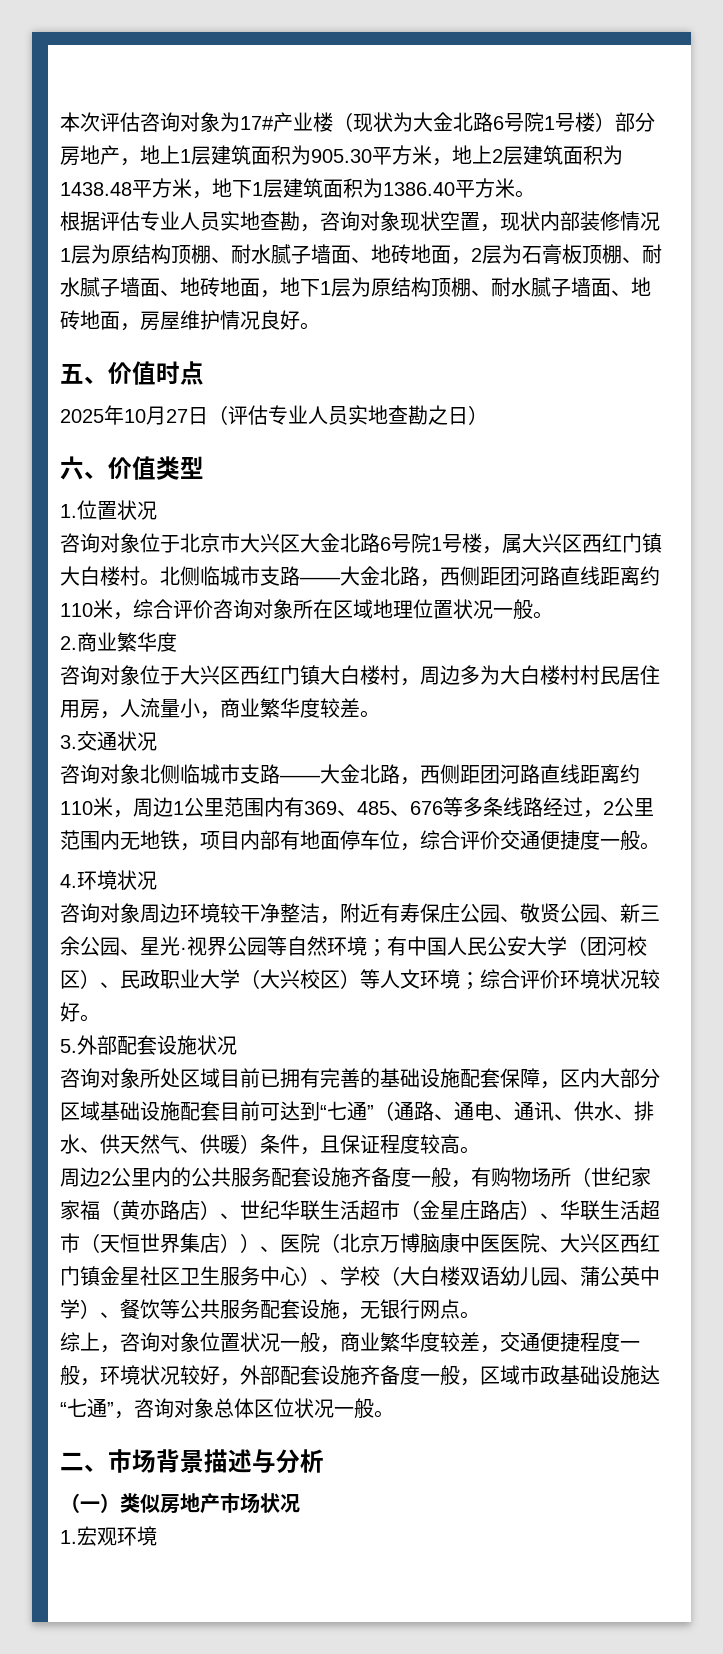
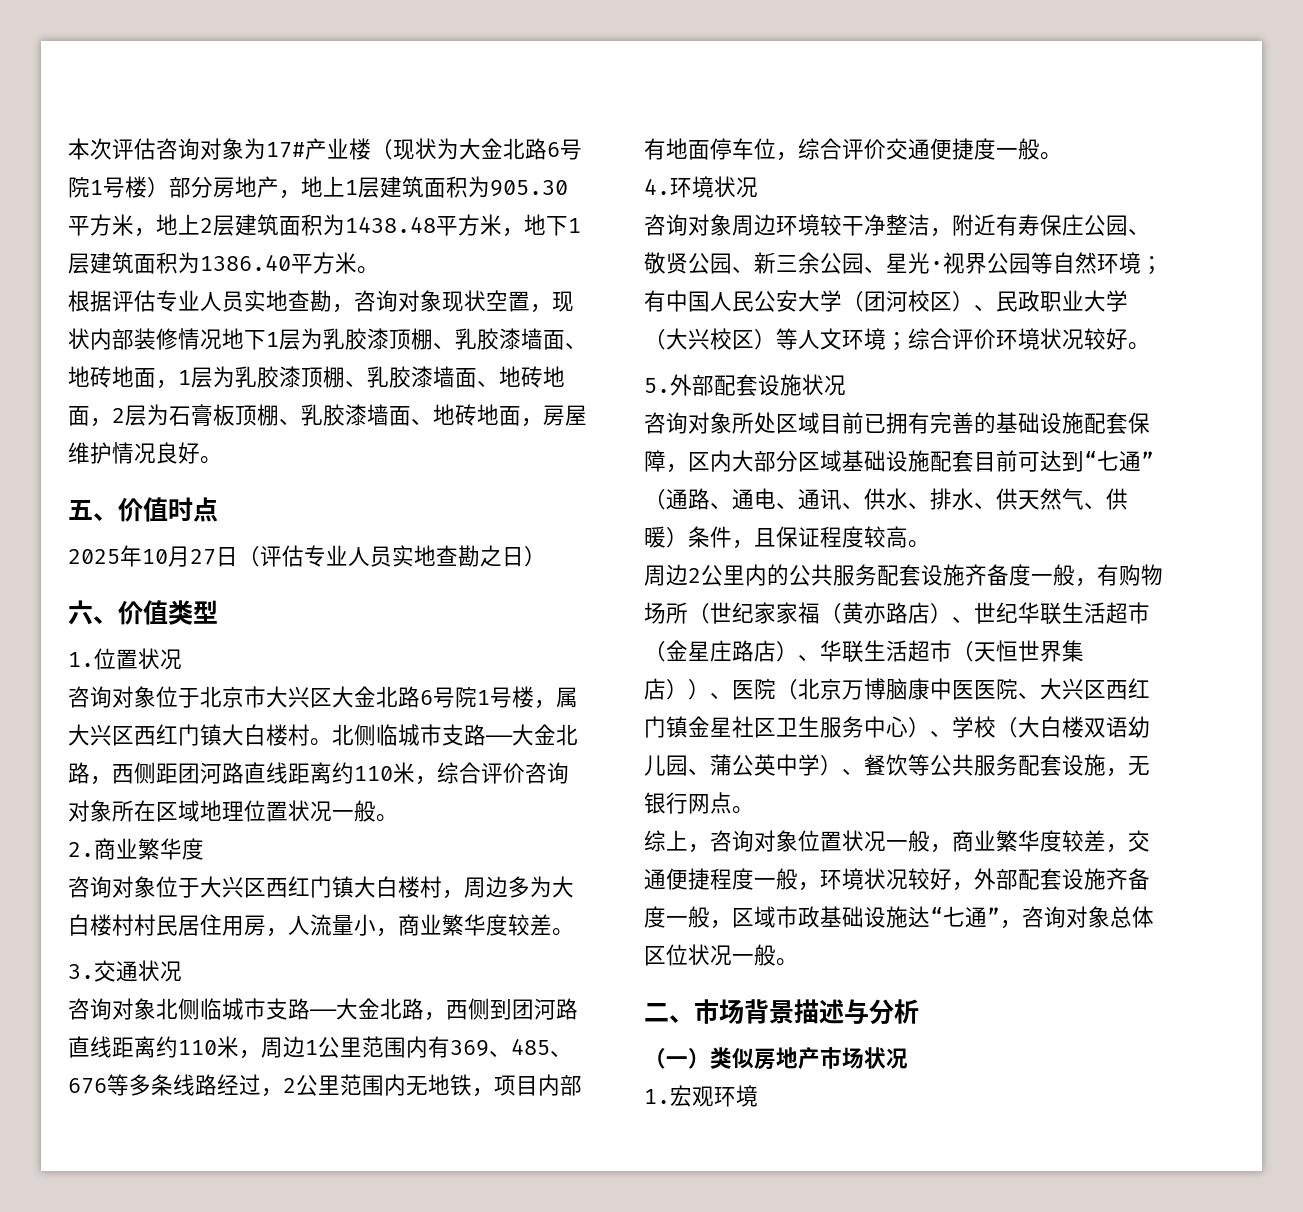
[60,244,311,264] 1层为原结构顶棚、耐水腻子 -> [222,328,587,350] [68,366,433,389] 地下1层为乳胶漆顶棚、乳胶漆墙面、地砖地面，1层为乳胶漆顶棚、乳胶漆
[642,244,662,264] [60,277,571,298] 耐水腻子墙面、地砖地面，地下1层为原结构顶棚、耐水腻子 -> [301,404,367,426] 乳胶漆
[460,765,480,784] 距 -> [490,999,512,1020] 到

